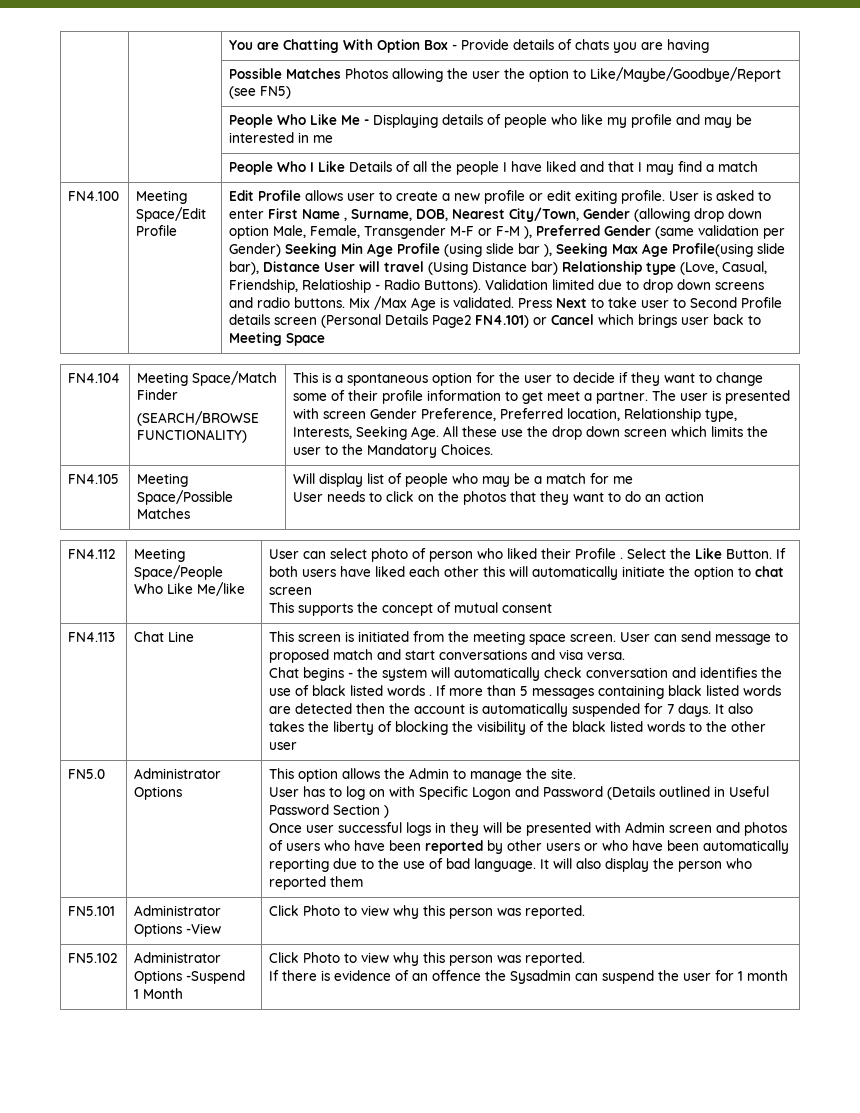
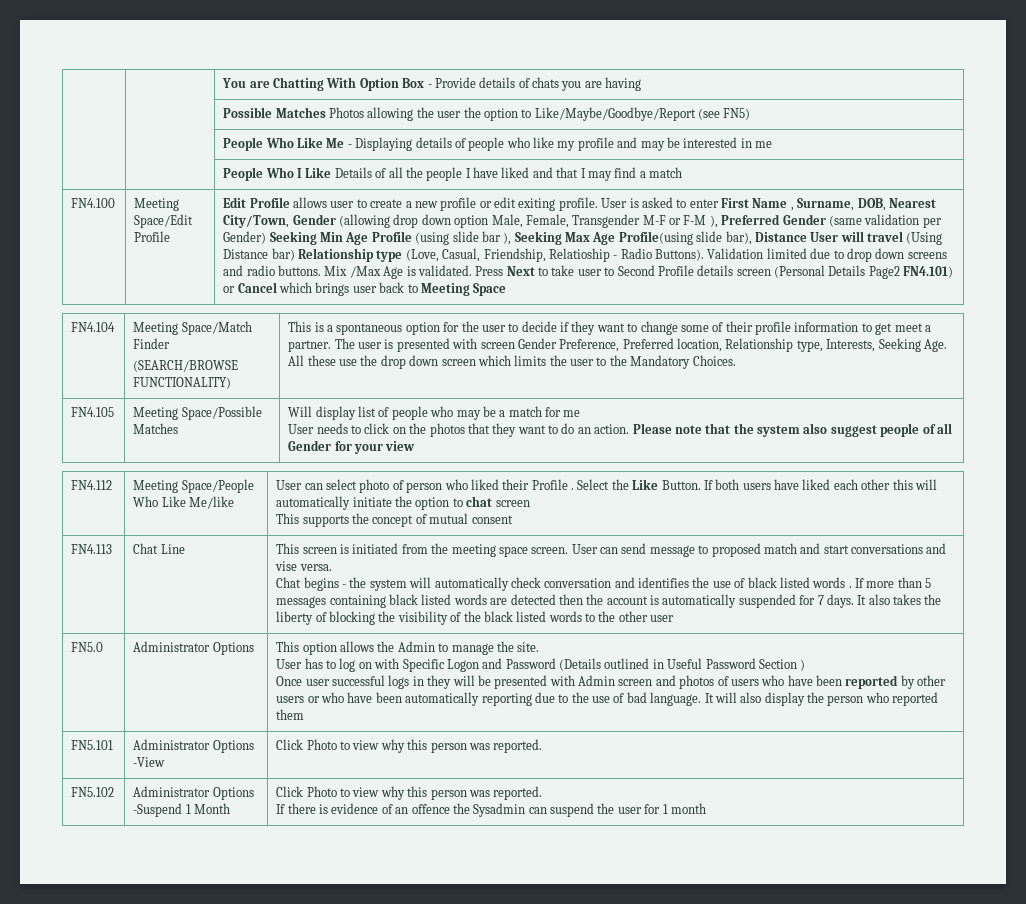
[665,491,705,502] action -> [594,423,952,437] [288,440,416,454] action. Please note that the system also suggest people of all Gender for your view
[559,649,584,660] visa -> [275,561,298,571] vise

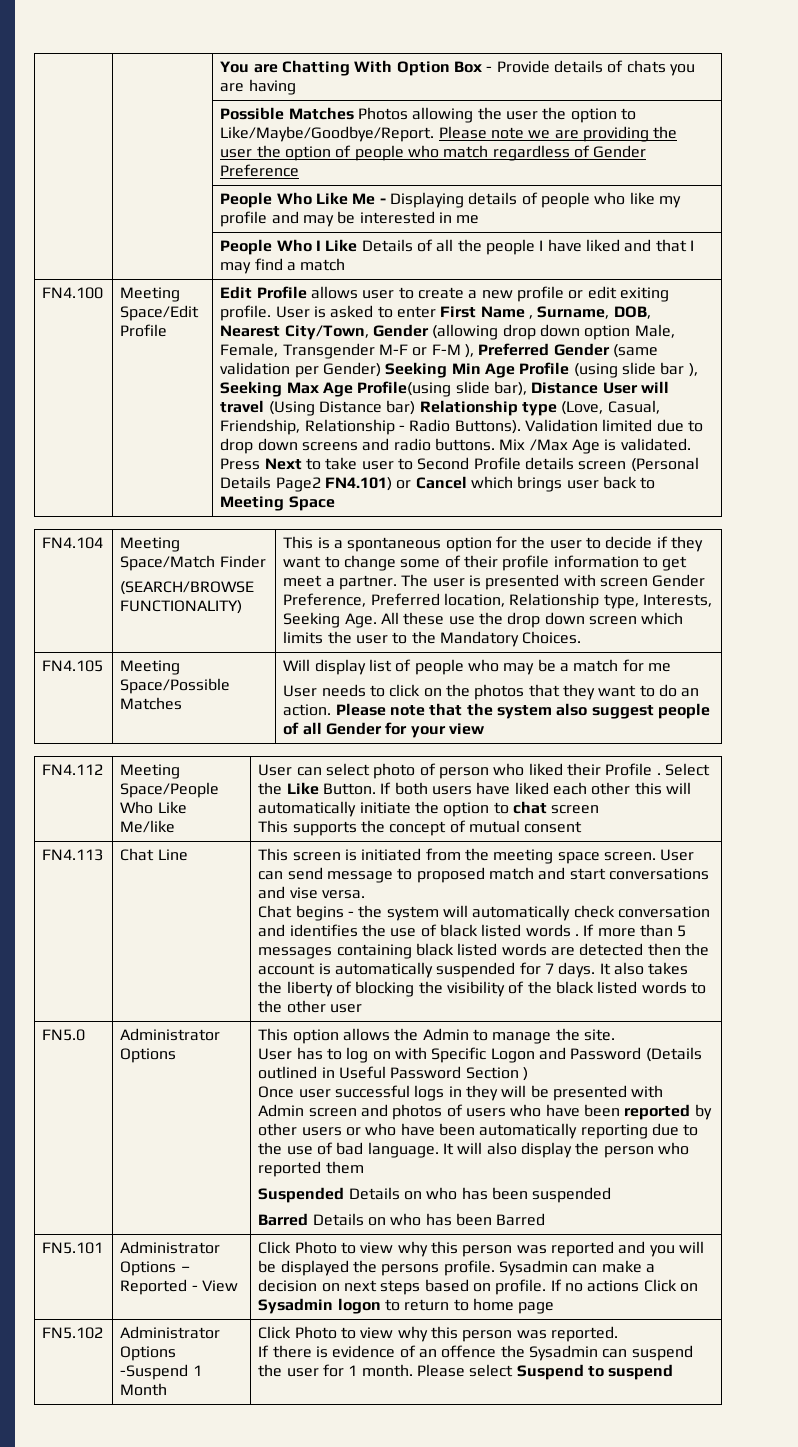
[534,107,751,121] Like/Maybe/Goodbye/Report (see FN5) -> [220,126,678,142] [220,145,647,161] [220,164,300,177] Like/Maybe/Goodbye/Report. Please note we are providing the user the option of people who match regardless of Gender Preference
[548,248,610,262] Relatioship -> [304,419,395,435] Relationship
(305, 714) none -> [258,1187,612,1203] [258,1213,546,1226] // Suspended Details on who has been suspended // Barred Details on who has been Barred
[133,757,166,767] [276,739,543,753] -View | Click Photo to view why this person was reported. -> [180,1266,190,1272] [120,1279,239,1295] [258,1241,704,1257] [258,1260,656,1276] [258,1279,698,1295] [258,1298,555,1314] – Reported - View | Click Photo to view why this person was reported and you will be displayed the persons profile. Sysadmin can make a decision on next steps based on profile. If no actions Click on Sysadmin logon to return to home page
[670,803,706,814] month -> [361,1364,674,1380] month. Please select Suspend to suspend

